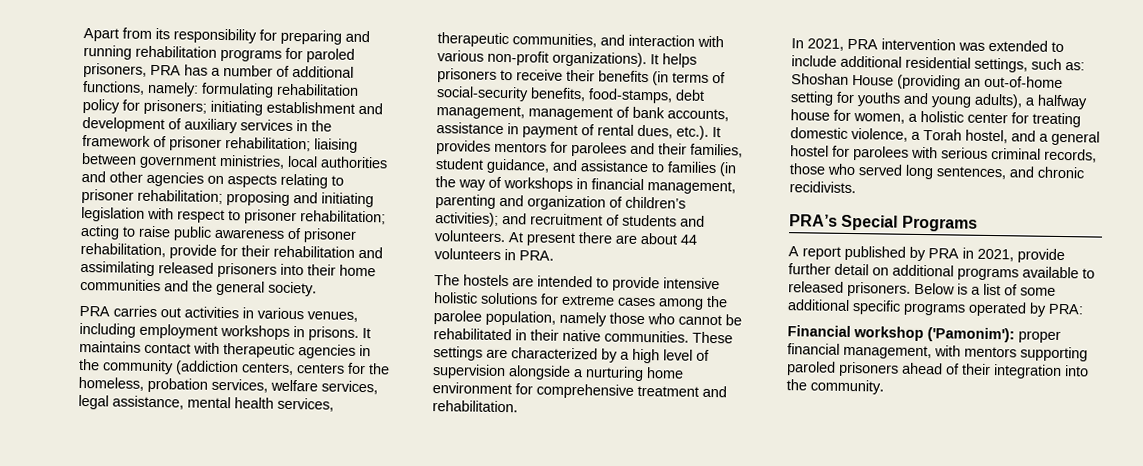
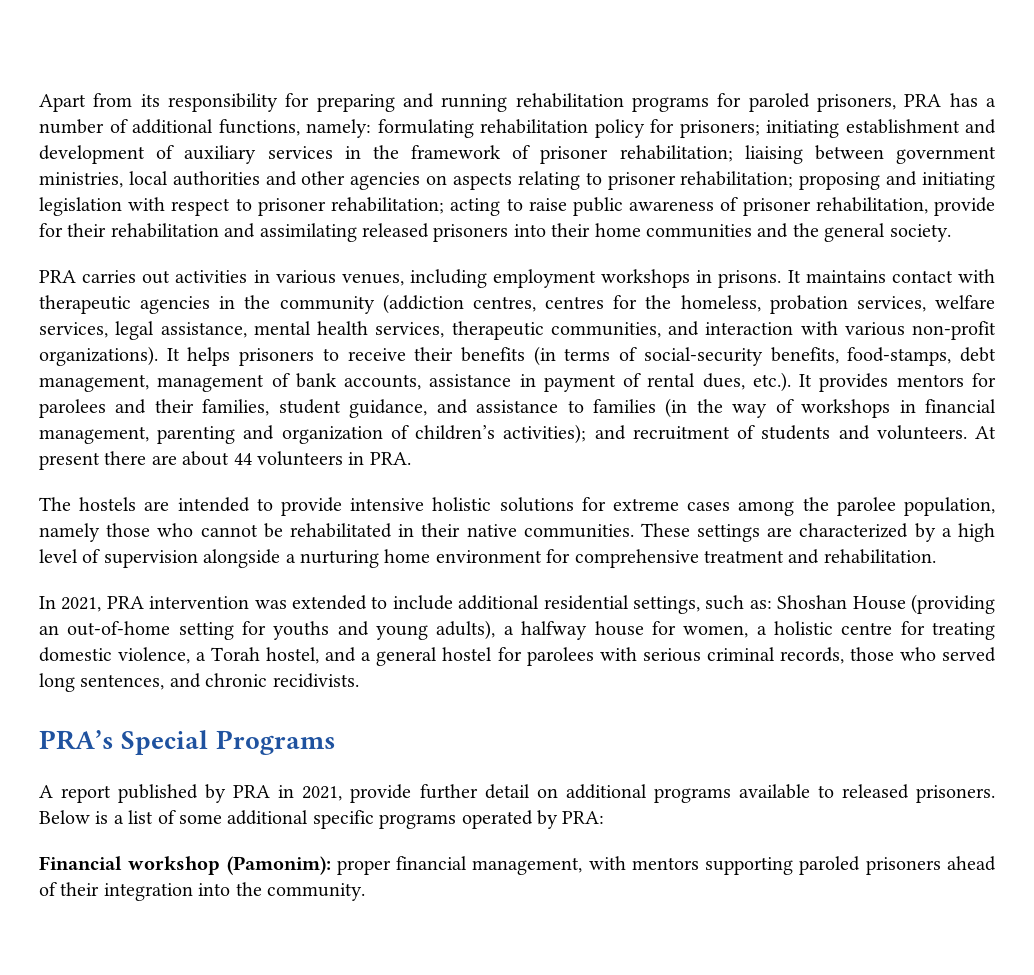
[241,362,345,376] centers, centers -> [472,296,605,312] centres, centres
[967,112,1008,124] center -> [841,622,893,635] centre
[927,327,1015,343] ('Pamonim'): -> [226,856,331,875] (Pamonim):

